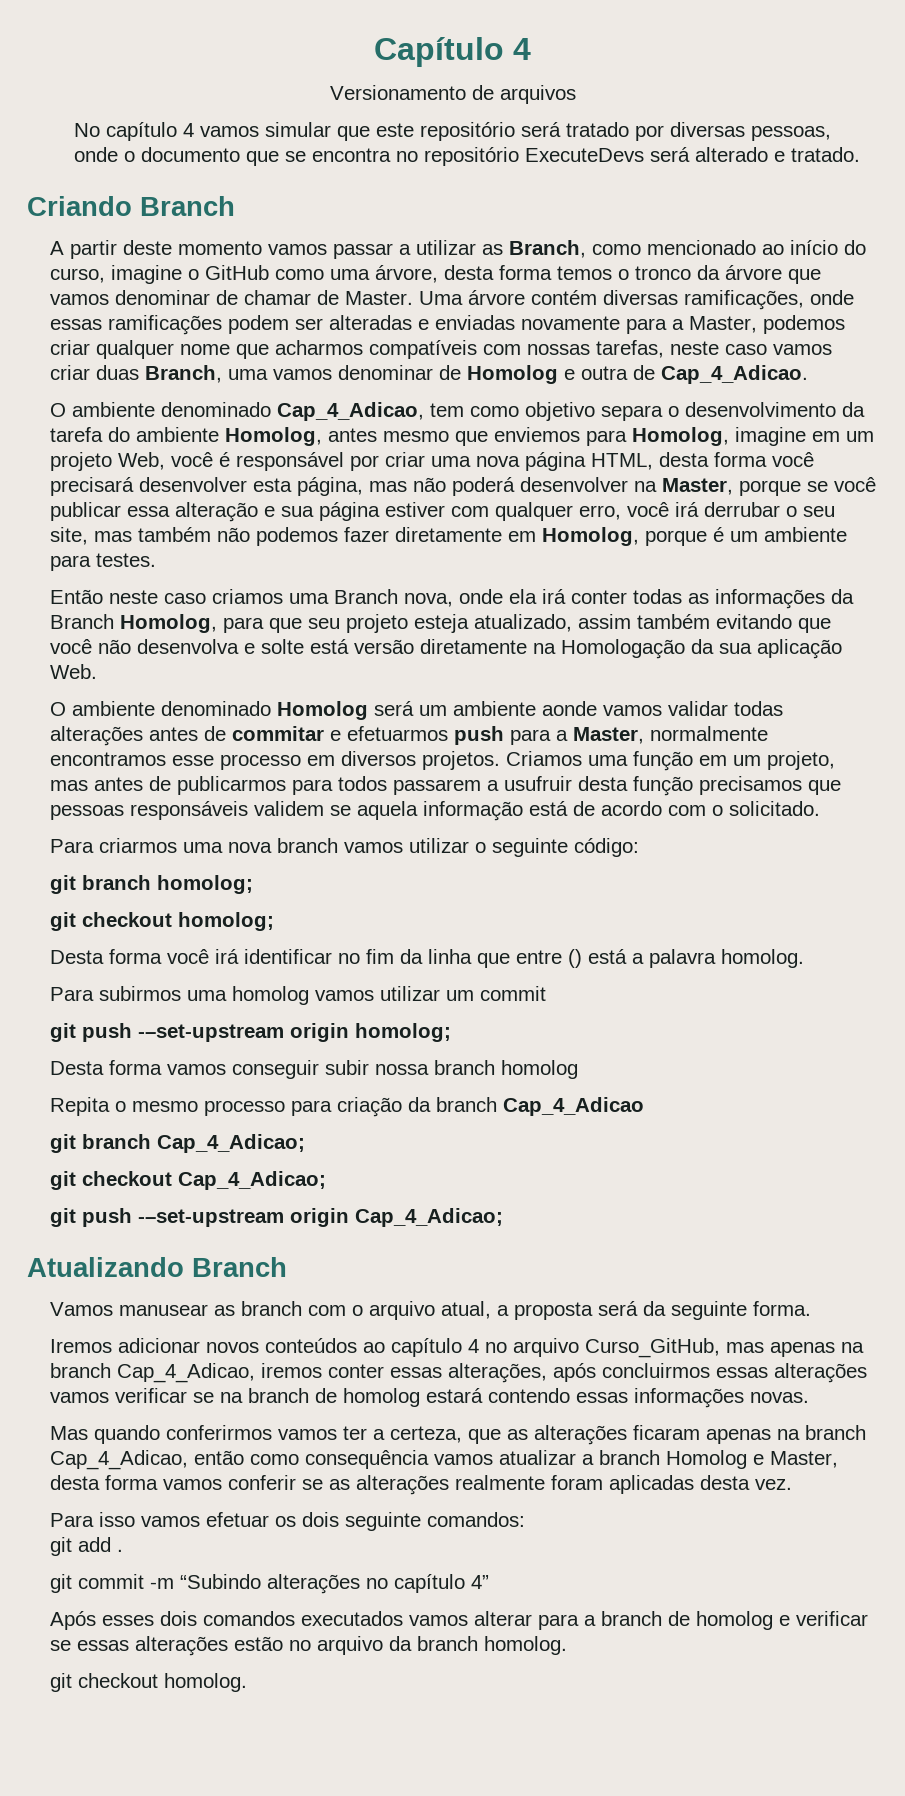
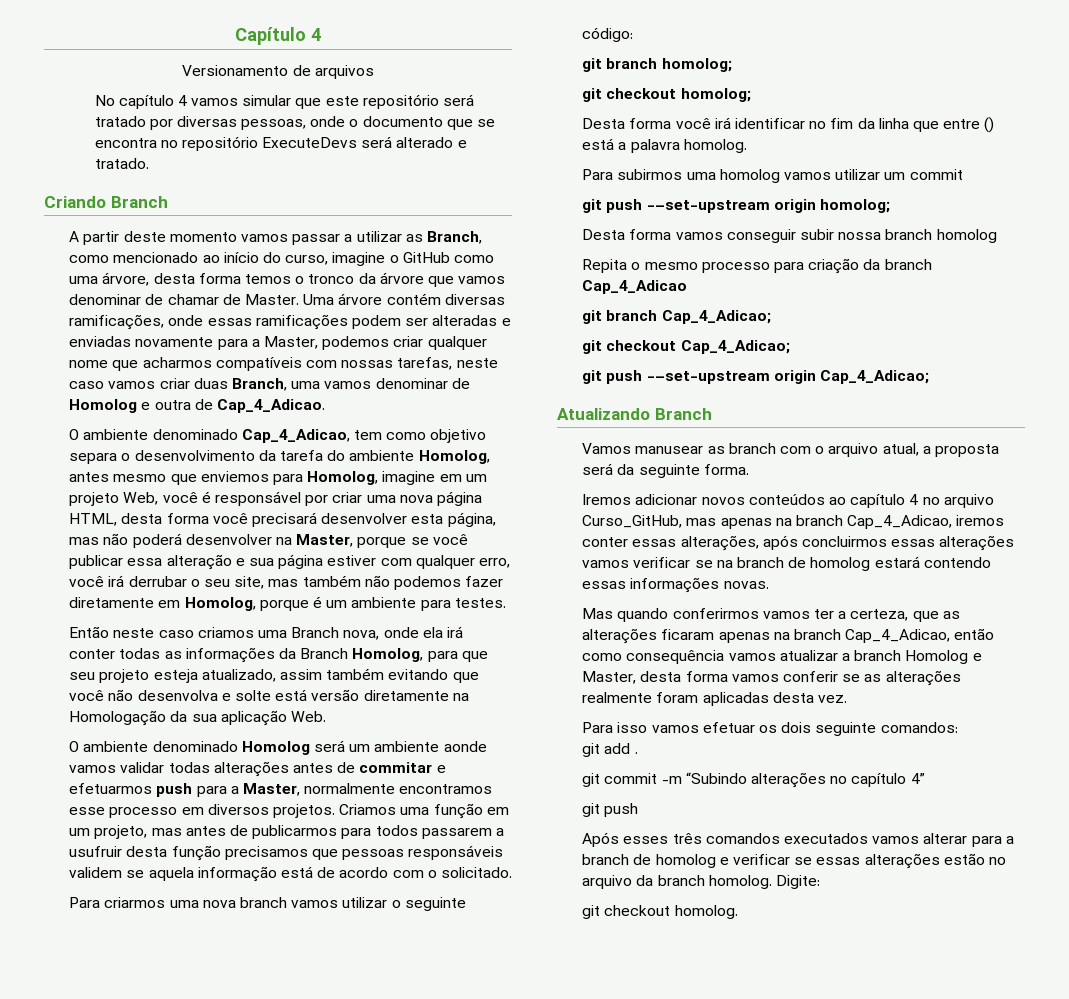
(490, 1582) none -> [582,803,639,817] // git push
[160,1611,198,1626] dois -> [672,833,702,844] três
(568, 1645) none -> [776,875,821,889] Digite:

